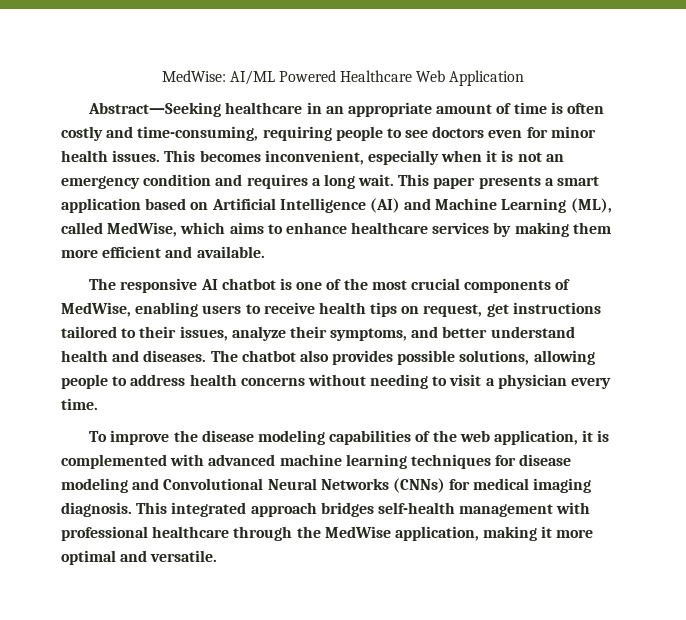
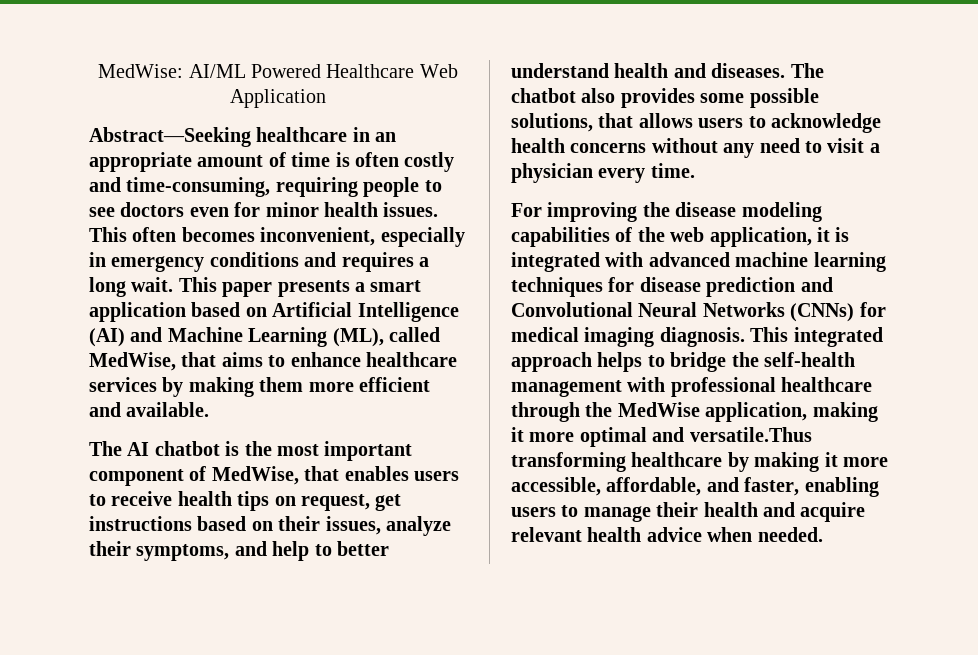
(196, 156) none -> [132,227,177,242] often
[441,150,564,162] [61,174,212,189] when it is not an emergency condition -> [89,252,299,272] in emergency conditions
[180,222,226,234] which -> [181,352,217,367] that
[120,278,198,293] responsive -> (122, 448) none
[296,278,571,293] [61,302,199,317] one of the most crucial components of MedWise, enabling -> [244,441,413,461] [89,466,409,486] the most important component of MedWise, that enables
[61,326,137,338] tailored to -> [197,516,273,531] based on
(439, 332) none -> [272,541,332,561] help to
(394, 357) none -> [700,93,745,103] some
[533,350,595,365] [61,374,186,389] allowing people to address -> [598,113,881,133] that allows users to acknowledge
[370,374,429,389] needing -> [723,138,800,158] any need
[89,430,170,445] To improve -> [511,202,638,222] For improving
[61,454,167,469] complemented -> [511,252,600,272] integrated
[61,478,128,493] modeling -> [706,277,796,297] prediction
[320,502,374,517] bridges -> [597,352,759,372] helps to bridge the
[150,550,218,562] versatile. -> [689,427,812,442] [511,452,888,472] [511,477,879,497] [511,502,866,522] [511,527,823,542] versatile.Thus transforming healthcare by making it more accessible, affordable, and faster, enabling users to manage their health and acquire relevant health advice when needed.

